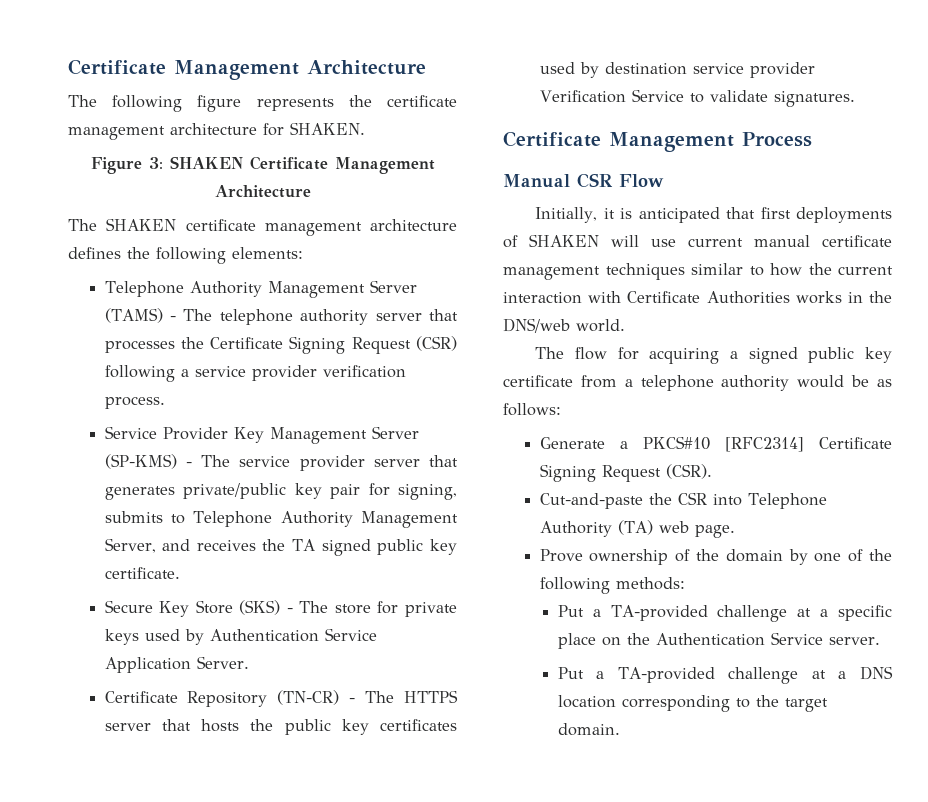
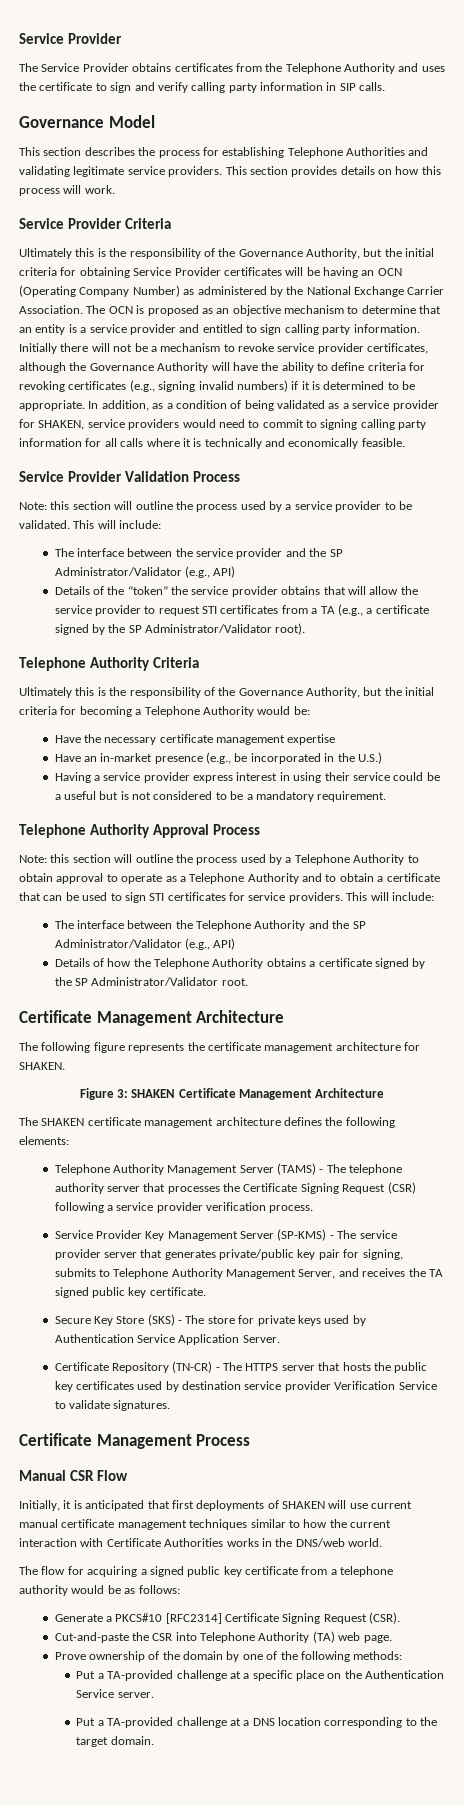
(68, 67) none -> [19,33,122,44] [19,63,445,74] [19,82,386,93] [19,115,155,128] [19,147,429,158] [19,166,441,177] [19,185,115,196] [19,218,171,229] [19,248,435,259] [19,267,402,278] [19,285,445,297] [19,305,442,316] [19,324,420,335] [19,343,429,354] [19,362,426,373] [19,380,416,392] [19,400,439,411] [19,419,427,430] [19,438,405,449] [19,471,240,482] [19,501,412,512] [19,520,162,529] [54,548,343,559] [54,566,236,578] [54,586,418,597] [54,604,429,616] [54,623,306,635] [19,657,199,671] [19,687,435,698] [19,706,310,717] [54,734,336,745] [54,752,382,764] [54,772,440,783] [54,791,387,802] [19,824,260,838] [19,854,419,865] [19,873,440,884] [19,892,434,903] [54,920,366,931] [54,938,236,950] [54,958,426,969] [54,977,248,986] Service Provider // The Service Provider obtains certificates from the Telephone Authority and uses the certificate to sign and verify calling party information in SIP calls. // Governance Model // This section describes the process for establishing Telephone Authorities and validating legitimate service providers. This section provides details on how this process will work. // Service Provider Criteria // Ultimately this is the responsibility of the Governance Authority, but the initial criteria for obtaining Service Provider certificates will be having an OCN (Operating Company Number) as administered by the National Exchange Carrier Association. The OCN is proposed as an objective mechanism to determine that an entity is a service provider and entitled to sign calling party information. Initially there will not be a mechanism to revoke service provider certificates, although the Governance Authority will have the ability to define criteria for revoking certificates (e.g., signing invalid numbers) if it is determined to be appropriate. In addition, as a condition of being validated as a service provider for SHAKEN, service providers would need to commit to signing calling party information for all calls where it is technically and economically feasible. // Service Provider Validation Process // Note: this section will outline the process used by a service provider to be validated. This will include: // The interface between the service provider and the SP Administrator/Validator (e.g., API) // Details of the “token” the service provider obtains that will allow the service provider to request STI certificates from a TA (e.g., a certificate signed by the SP Administrator/Validator root). // Telephone Authority Criteria // Ultimately this is the responsibility of the Governance Authority, but the initial criteria for becoming a Telephone Authority would be: // Have the necessary certificate management expertise // Have an in-market presence (e.g., be incorporated in the U.S.) // Having a service provider express interest in using their service could be a useful but is not considered to be a mandatory requirement. // Telephone Authority Approval Process // Note: this section will outline the process used by a Telephone Authority to obtain approval to operate as a Telephone Authority and to obtain a certificate that can be used to sign STI certificates for service providers. This will include: // The interface between the Telephone Authority and the SP Administrator/Validator (e.g., API) // Details of how the Telephone Authority obtains a certificate signed by the SP Administrator/Validator root. //

